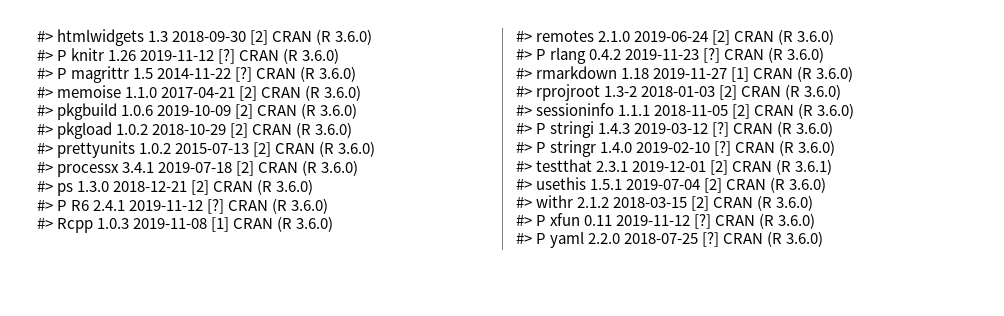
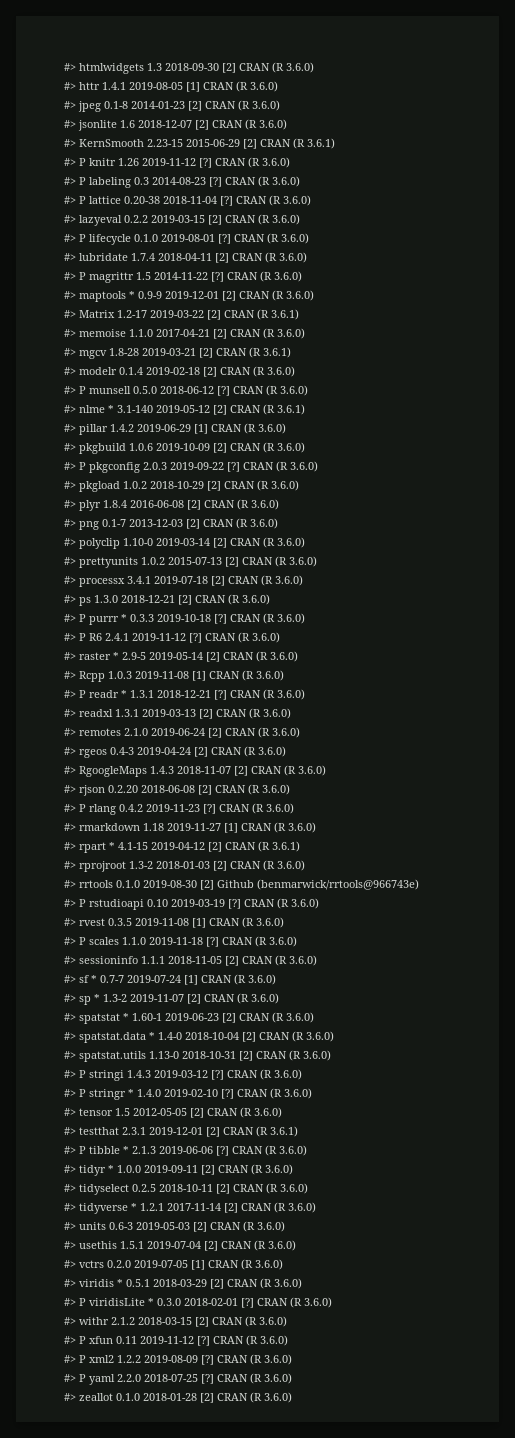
(373, 37) none -> [64,81,278,92] [64,100,280,112] [64,119,287,131] [64,138,335,149] // #> httr 1.4.1 2019-08-05 [1] CRAN (R 3.6.0) // #> jpeg 0.1-8 2014-01-23 [2] CRAN (R 3.6.0) // #> jsonlite 1.6 2018-12-07 [2] CRAN (R 3.6.0) // #> KernSmooth 2.23-15 2015-06-29 [2] CRAN (R 3.6.1)
(340, 56) none -> [64,176,300,188] [64,195,311,206] [64,214,300,226] [64,233,309,245] [64,252,307,263] // #> P labeling 0.3 2014-08-23 [?] CRAN (R 3.6.0) // #> P lattice 0.20-38 2018-11-04 [?] CRAN (R 3.6.0) // #> lazyeval 0.2.2 2019-03-15 [2] CRAN (R 3.6.0) // #> P lifecycle 0.1.0 2019-08-01 [?] CRAN (R 3.6.0) // #> lubridate 1.7.4 2018-04-11 [2] CRAN (R 3.6.0)
(357, 74) none -> [64,290,314,302] [64,309,299,320] // #> maptools * 0.9-9 2019-12-01 [2] CRAN (R 3.6.0) // #> Matrix 1.2-17 2019-03-22 [2] CRAN (R 3.6.1)
(362, 93) none -> [64,347,291,359] [64,366,295,377] [64,385,308,396] [64,404,305,415] [64,423,286,435] // #> mgcv 1.8-28 2019-03-21 [2] CRAN (R 3.6.1) // #> modelr 0.1.4 2019-02-18 [2] CRAN (R 3.6.0) // #> P munsell 0.5.0 2018-06-12 [?] CRAN (R 3.6.0) // #> nlme * 3.1-140 2019-05-12 [2] CRAN (R 3.6.1) // #> pillar 1.4.2 2019-06-29 [1] CRAN (R 3.6.0)
(358, 111) none -> [64,461,318,473] // #> P pkgconfig 2.0.3 2019-09-22 [?] CRAN (R 3.6.0)
(353, 130) none -> [64,499,279,511] [64,518,278,530] [64,537,305,549] // #> plyr 1.8.4 2016-06-08 [2] CRAN (R 3.6.0) // #> png 0.1-7 2013-12-03 [2] CRAN (R 3.6.0) // #> polyclip 1.10-0 2019-03-14 [2] CRAN (R 3.6.0)
(314, 187) none -> [64,613,305,625] // #> P purrr * 0.3.3 2019-10-18 [?] CRAN (R 3.6.0)
(329, 206) none -> [64,651,298,662] // #> raster * 2.9-5 2019-05-14 [2] CRAN (R 3.6.0)
(334, 224) none -> [64,689,305,700] [64,708,291,719] // #> P readr * 1.3.1 2018-12-21 [?] CRAN (R 3.6.0) // #> readxl 1.3.1 2019-03-13 [2] CRAN (R 3.6.0)
(835, 37) none -> [64,746,286,758] [64,765,326,777] [64,784,290,796] // #> rgeos 0.4-3 2019-04-24 [2] CRAN (R 3.6.0) // #> RgoogleMaps 1.4.3 2018-11-07 [2] CRAN (R 3.6.0) // #> rjson 0.2.20 2018-06-08 [2] CRAN (R 3.6.0)
(854, 74) none -> [64,841,300,853] // #> rpart * 4.1-15 2019-04-12 [2] CRAN (R 3.6.1)
(842, 92) none -> [64,879,419,890] [64,898,319,910] [64,917,284,928] [64,936,297,947] // #> rrtools 0.1.0 2019-08-30 [2] Github (benmarwick/rrtools@966743e) // #> P rstudioapi 0.10 2019-03-19 [?] CRAN (R 3.6.0) // #> rvest 0.3.5 2019-11-08 [1] CRAN (R 3.6.0) // #> P scales 1.1.0 2019-11-18 [?] CRAN (R 3.6.0)
(855, 111) none -> [64,974,276,985] [64,993,279,1005] [64,1012,314,1024] [64,1031,334,1043] [64,1050,331,1062] // #> sf * 0.7-7 2019-07-24 [1] CRAN (R 3.6.0) // #> sp * 1.3-2 2019-11-07 [2] CRAN (R 3.6.0) // #> spatstat * 1.60-1 2019-06-23 [2] CRAN (R 3.6.0) // #> spatstat.data * 1.4-0 2018-10-04 [2] CRAN (R 3.6.0) // #> spatstat.utils 1.13-0 2018-10-31 [2] CRAN (R 3.6.0)
(597, 148) none -> [128,1089,134,1097] *
(836, 148) none -> [64,1107,282,1118] // #> tensor 1.5 2012-05-05 [2] CRAN (R 3.6.0)
(833, 167) none -> [64,1145,307,1156] [64,1164,293,1176] [64,1183,308,1195] [64,1202,316,1214] [64,1221,285,1232] // #> P tibble * 2.1.3 2019-06-06 [?] CRAN (R 3.6.0) // #> tidyr * 1.0.0 2019-09-11 [2] CRAN (R 3.6.0) // #> tidyselect 0.2.5 2018-10-11 [2] CRAN (R 3.6.0) // #> tidyverse * 1.2.1 2017-11-14 [2] CRAN (R 3.6.0) // #> units 0.6-3 2019-05-03 [2] CRAN (R 3.6.0)
(827, 185) none -> [64,1259,283,1270] [64,1278,302,1289] [64,1297,332,1308] // #> vctrs 0.2.0 2019-07-05 [1] CRAN (R 3.6.0) // #> viridis * 0.5.1 2018-03-29 [2] CRAN (R 3.6.0) // #> P viridisLite * 0.3.0 2018-02-01 [?] CRAN (R 3.6.0)
(816, 221) none -> [64,1354,292,1365] // #> P xml2 1.2.2 2019-08-09 [?] CRAN (R 3.6.0)
(824, 239) none -> [64,1392,292,1403] // #> zeallot 0.1.0 2018-01-28 [2] CRAN (R 3.6.0)

